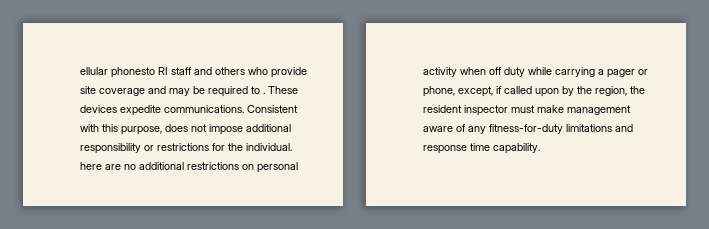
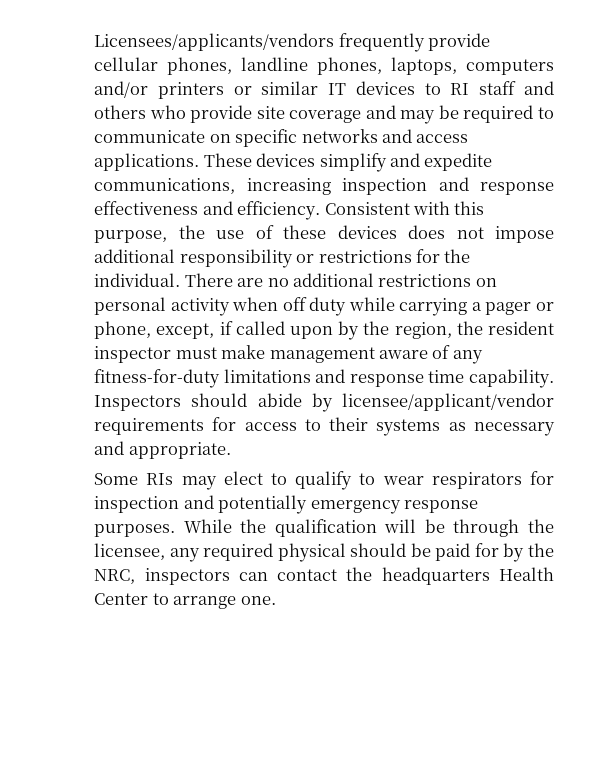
[79,67,155,78] ellular phonesto -> [94,33,491,52] [94,57,554,75] [94,81,441,99] Licensees/applicants/vendors frequently provide cellular phones, landline phones, laptops, computers and/or printers or similar IT devices to
[262,86,298,94] [79,105,298,116] [79,124,162,135] . These devices expedite communications. Consistent with this purpose, -> [94,129,469,147] [94,153,493,172] [94,177,555,195] [94,201,485,220] [94,225,397,243] communicate on specific networks and access applications. These devices simplify and expedite communications, increasing inspection and response effectiveness and efficiency. Consistent with this purpose, the use of these devices
[79,162,102,170] here -> [184,273,233,287] There
(540, 148) none -> [94,393,554,412] [94,417,555,436] [94,441,231,459] [94,471,554,490] [94,495,479,514] [94,519,554,537] [94,543,555,562] [94,567,554,585] [94,593,276,609] Inspectors should abide by licensee/applicant/vendor requirements for access to their systems as necessary and appropriate. // Some RIs may elect to qualify to wear respirators for inspection and potentially emergency response purposes. While the qualification will be through the licensee, any required physical should be paid for by the NRC, inspectors can contact the headquarters Health Center to arrange one.

